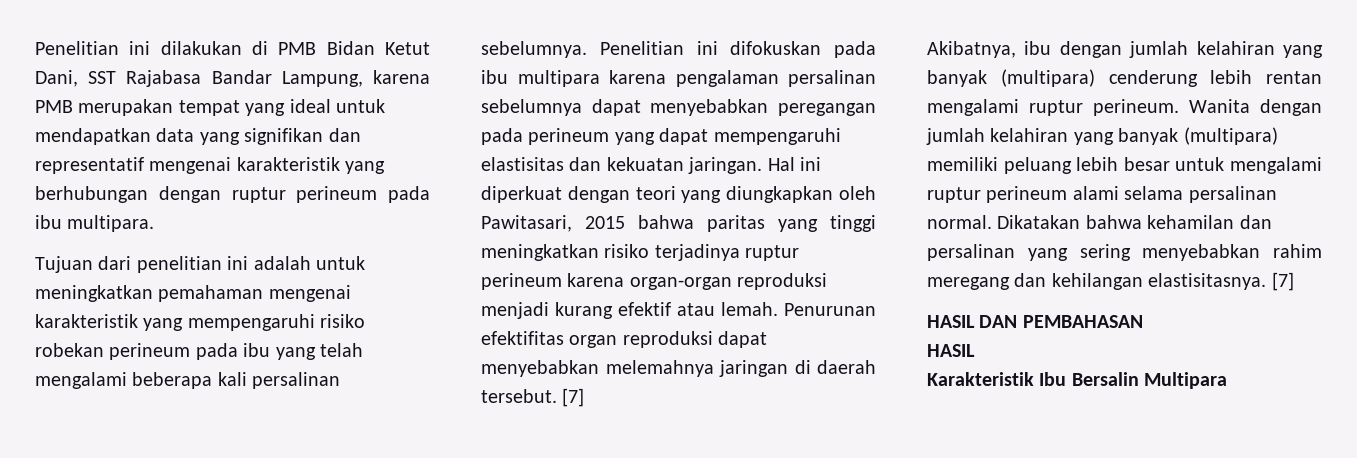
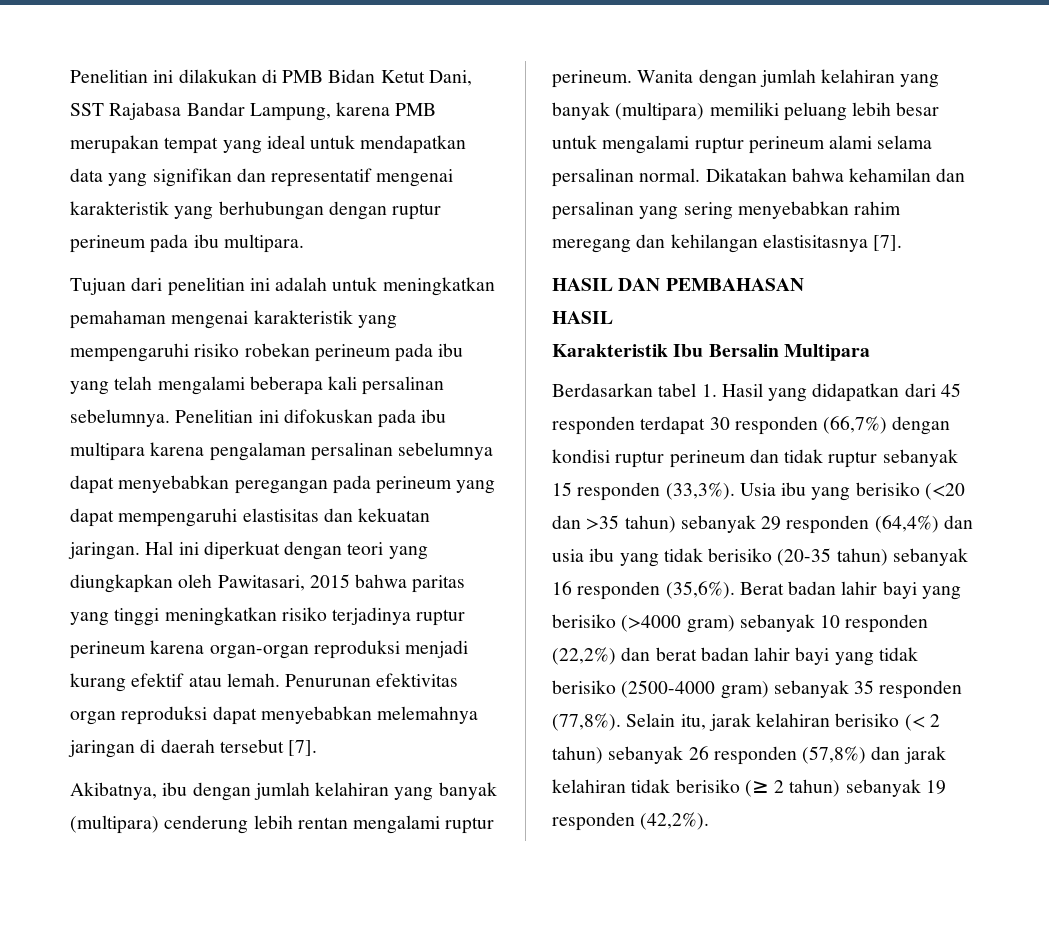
[481,331,564,345] efektifitas -> [376,673,459,687] efektivitas
[481,388,585,407] tersebut. [7] -> [219,739,318,756] tersebut [7].
[1148,272,1294,291] elastisitasnya. [7] -> [762,234,903,252] elastisitasnya [7].
(1228, 380) none -> [552,383,961,402] [552,416,951,435] [552,449,958,468] [552,482,965,501] [552,515,973,534] [552,548,968,567] [552,581,961,600] [552,614,929,633] [552,647,918,666] [552,680,963,699] [552,713,940,731] [552,746,946,765] [552,779,946,797] [552,812,710,831] // Berdasarkan tabel 1. Hasil yang didapatkan dari 45 responden terdapat 30 responden (66,7%) dengan kondisi ruptur perineum dan tidak ruptur sebanyak 15 responden (33,3%). Usia ibu yang berisiko (<20 dan >35 tahun) sebanyak 29 responden (64,4%) dan usia ibu yang tidak berisiko (20-35 tahun) sebanyak 16 responden (35,6%). Berat badan lahir bayi yang berisiko (>4000 gram) sebanyak 10 responden (22,2%) dan berat badan lahir bayi yang tidak berisiko (2500-4000 gram) sebanyak 35 responden (77,8%). Selain itu, jarak kelahiran berisiko (< 2 tahun) sebanyak 26 responden (57,8%) dan jarak kelahiran tidak berisiko (≥ 2 tahun) sebanyak 19 responden (42,2%).

